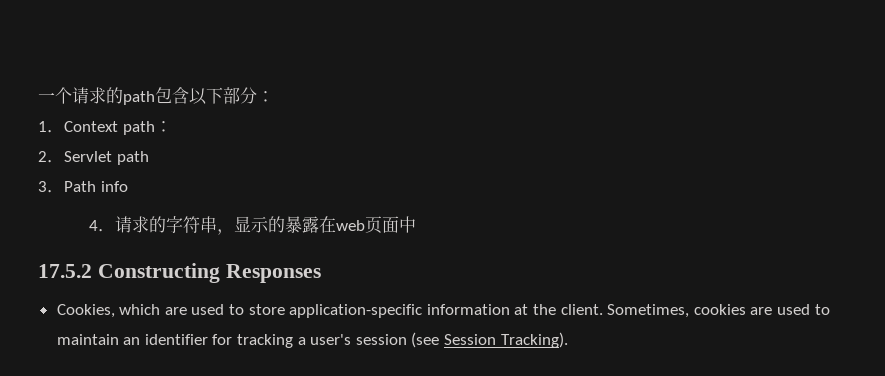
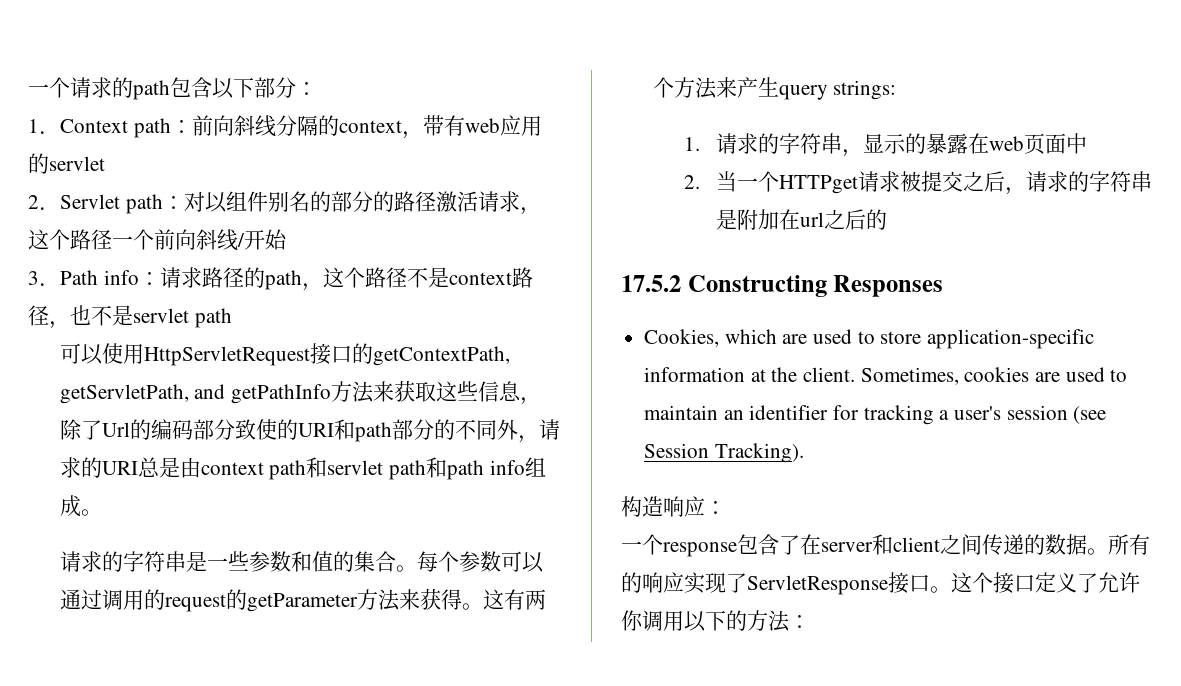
[38,151,149,165] [38,181,128,193] [88,220,115,232] // 2．Servlet path // 3．Path info // 4． -> [191,115,542,139] [28,153,105,174] [28,191,541,215] [28,229,287,251] [28,267,533,291] [28,305,232,329] [59,343,510,366] [59,380,541,405] [59,419,560,443] [59,457,546,480] [59,495,102,517] [59,551,544,573] [59,588,546,612] [652,77,897,100] [684,137,701,151] 前向斜线分隔的context，带有web应用的servlet // 2．Servlet path：对以组件别名的部分的路径激活请求，这个路径一个前向斜线/开始 // 3．Path info：请求路径的path，这个路径不是context路径，也不是servlet path // 可以使用HttpServletRequest接口的getContextPath, getServletPath, and getPathInfo方法来获取这些信息，除了Url的编码部分致使的URI和path部分的不同外，请求的URI总是由context path和servlet path和path info组成。 // 请求的字符串是一些参数和值的集合。每个参数可以通过调用的request的getParameter方法来获得。这有两个方法来产生query strings: // 1.
(416, 224) none -> [684,171,1152,195] [715,209,887,230] // 2.当一个HTTPget请求被提交之后，请求的字符串是附加在url之后的
(568, 340) none -> [621,496,726,517] [621,534,1150,557] [621,572,1140,595] [621,610,810,632] // 构造响应： // 一个response包含了在server和client之间传递的数据。所有的响应实现了ServletResponse接口。这个接口定义了允许你调用以下的方法：

